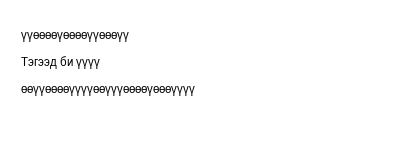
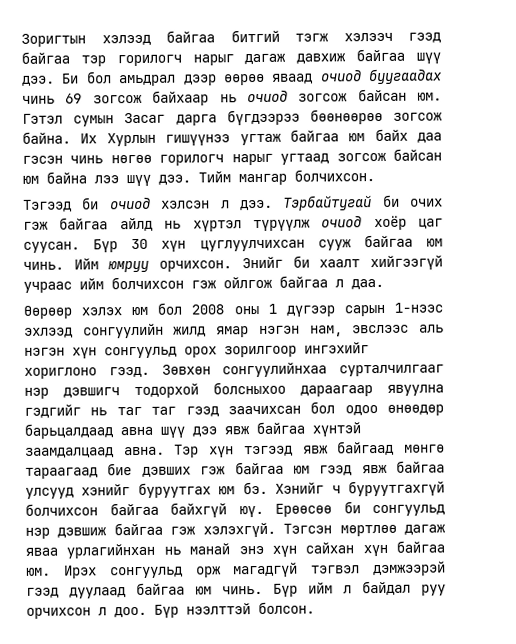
[21,32,129,42] [21,56,101,69] [21,86,195,96] үүөөөөүөөөөүүөөөүү // Тэгээд би үүүү // өөүүөөөөүүүүөөүүүөөөөүөөөүүүү -> [21,29,441,47] [21,48,441,67] [21,68,443,87] [22,88,442,106] [22,108,443,127] [22,128,442,147] [22,148,442,166] [22,169,375,187] [22,194,443,212] [23,215,443,232] [23,234,444,253] [23,255,444,273] [23,275,384,293] [23,302,443,319] [24,323,445,339] [24,342,369,359] [24,362,444,379] [24,381,444,399] [24,401,444,418] [24,421,361,439] [25,440,446,458] [25,460,445,479] [25,480,445,499] [25,501,445,518] [25,522,446,539] [25,540,445,559] [26,561,446,579] [26,580,446,599] [26,601,315,619] Зоригтын хэлээд байгаа битгий тэгж хэлээч гээд байгаа тэр горилогч нарыг дагаж давхиж байгаа шүү дээ. Би бол амьдрал дээр өөрөө яваад очиод буугаадах чинь 69 зогсож байхаар нь очиод зогсож байсан юм. Гэтэл сумын Засаг дарга бүгдээрээ бөөнөөрөө зогсож байна. Их Хурлын гишүүнээ угтаж байгаа юм байх даа гэсэн чинь нөгөө горилогч нарыг угтаад зогсож байсан юм байна лээ шүү дээ. Тийм мангар болчихсон. // Тэгээд би очиод хэлсэн л дээ. Тэрбайтугай би очих гэж байгаа айлд нь хүртэл түрүүлж очиод хоёр цаг суусан. Бүр 30 хүн цуглуулчихсан сууж байгаа юм чинь. Ийм юмруу орчихсон. Энийг би хаалт хийгээгүй учраас ийм болчихсон гэж ойлгож байгаа л даа. // Өөрөөр хэлэх юм бол 2008 оны 1 дүгээр сарын 1-нээс эхлээд сонгуулийн жилд ямар нэгэн нам, эвслээс аль нэгэн хүн сонгуульд орох зорилгоор ингэхийг хориглоно гээд. Зөвхөн сонгуулийнхаа сурталчилгааг нэр дэвшигч тодорхой болсныхоо дараагаар явуулна гэдгийг нь таг таг гээд заачихсан бол одоо өнөөдөр барьцалдаад авна шүү дээ явж байгаа хүнтэй заамдалцаад авна. Тэр хүн тэгээд явж байгаад мөнгө тараагаад бие дэвших гэж байгаа юм гээд явж байгаа улсууд хэнийг буруутгах юм бэ. Хэнийг ч буруутгахгүй болчихсон байгаа байхгүй юү. Ерөөсөө би сонгуульд нэр дэвшиж байгаа гэж хэлэхгүй. Тэгсэн мөртлөө дагаж яваа урлагийнхан нь манай энэ хүн сайхан хүн байгаа юм. Ирэх сонгуульд орж магадгүй тэгвэл дэмжээрэй гээд дуулаад байгаа юм чинь. Бүр ийм л байдал руу орчихсон л доо. Бүр нээлттэй болсон.

